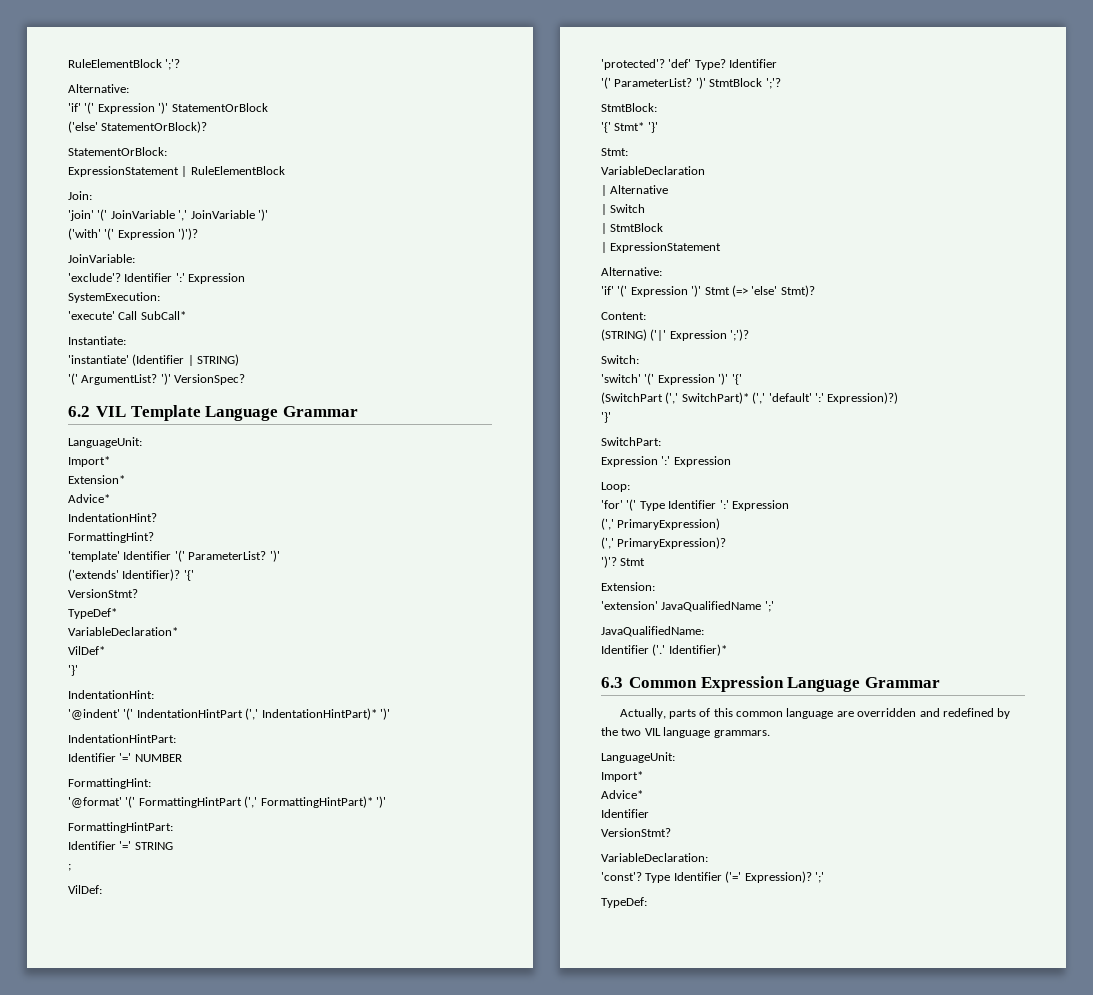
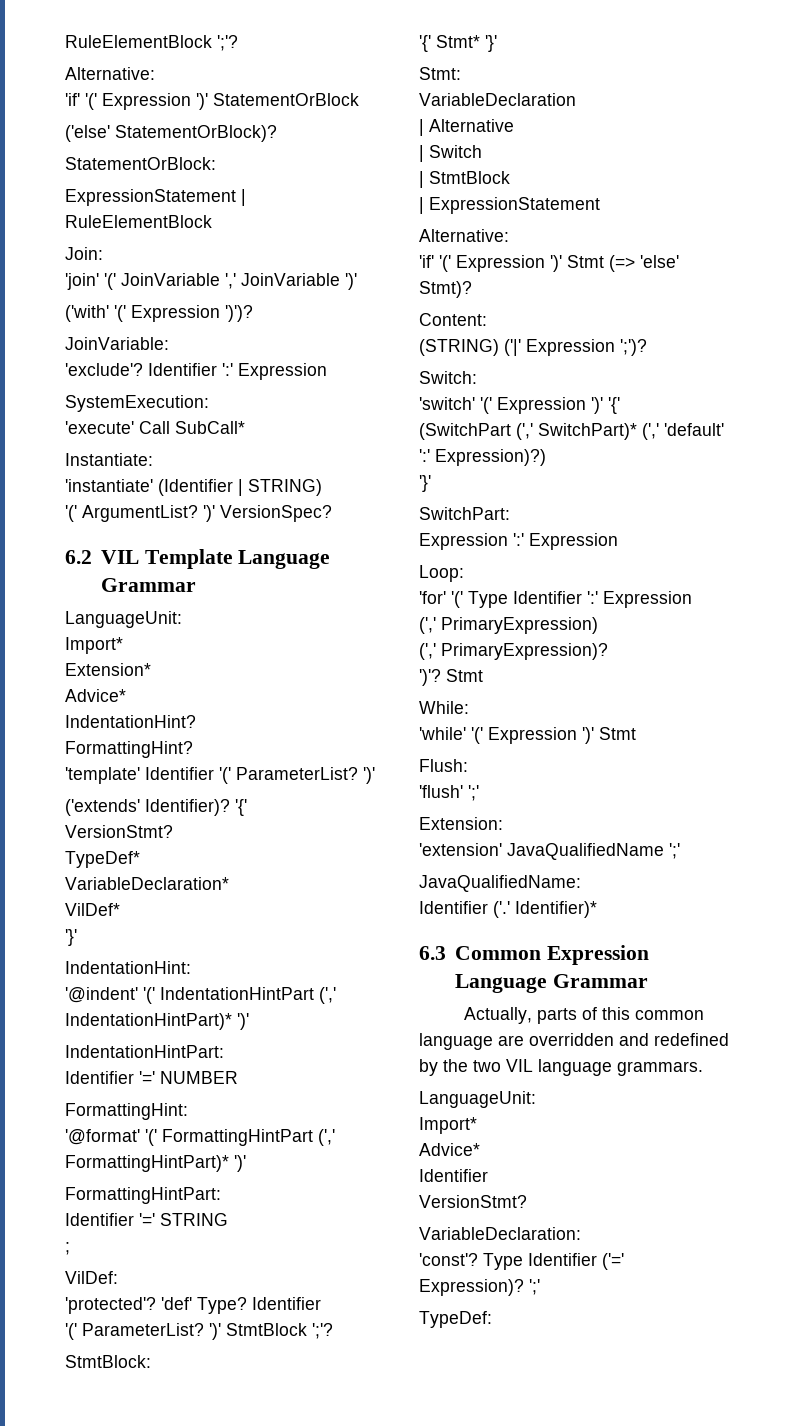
(646, 562) none -> [419,701,469,714] [419,727,636,744] [419,759,468,772] [419,785,479,801] // While: // 'while' '(' Expression ')' Stmt // Flush: // 'flush' ';'

